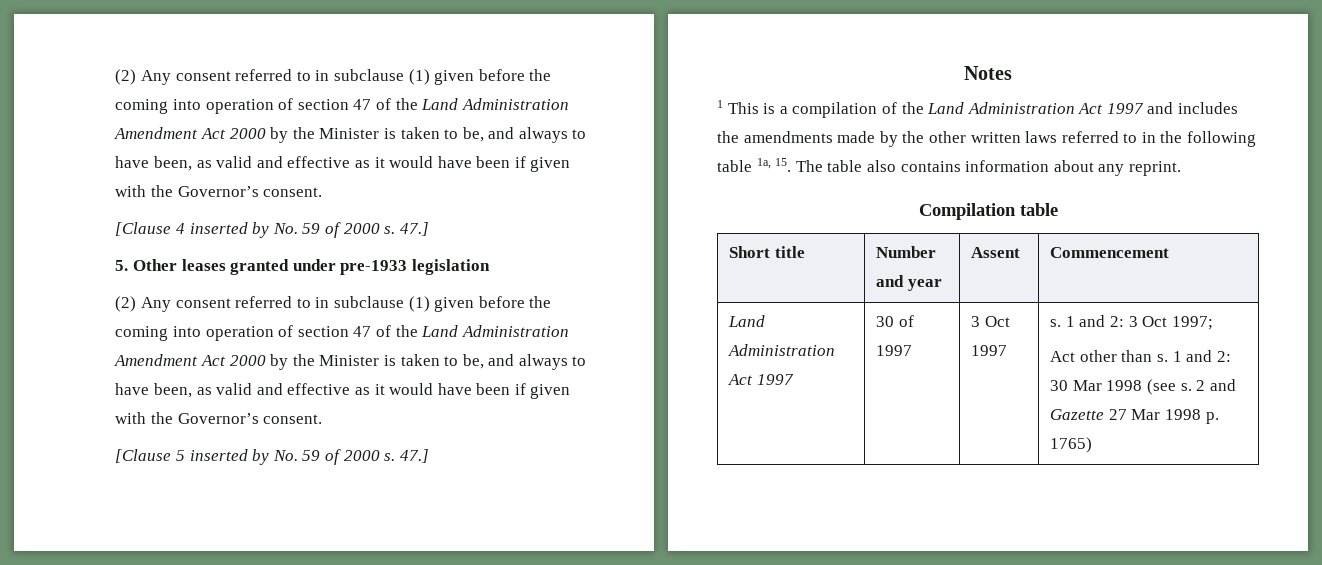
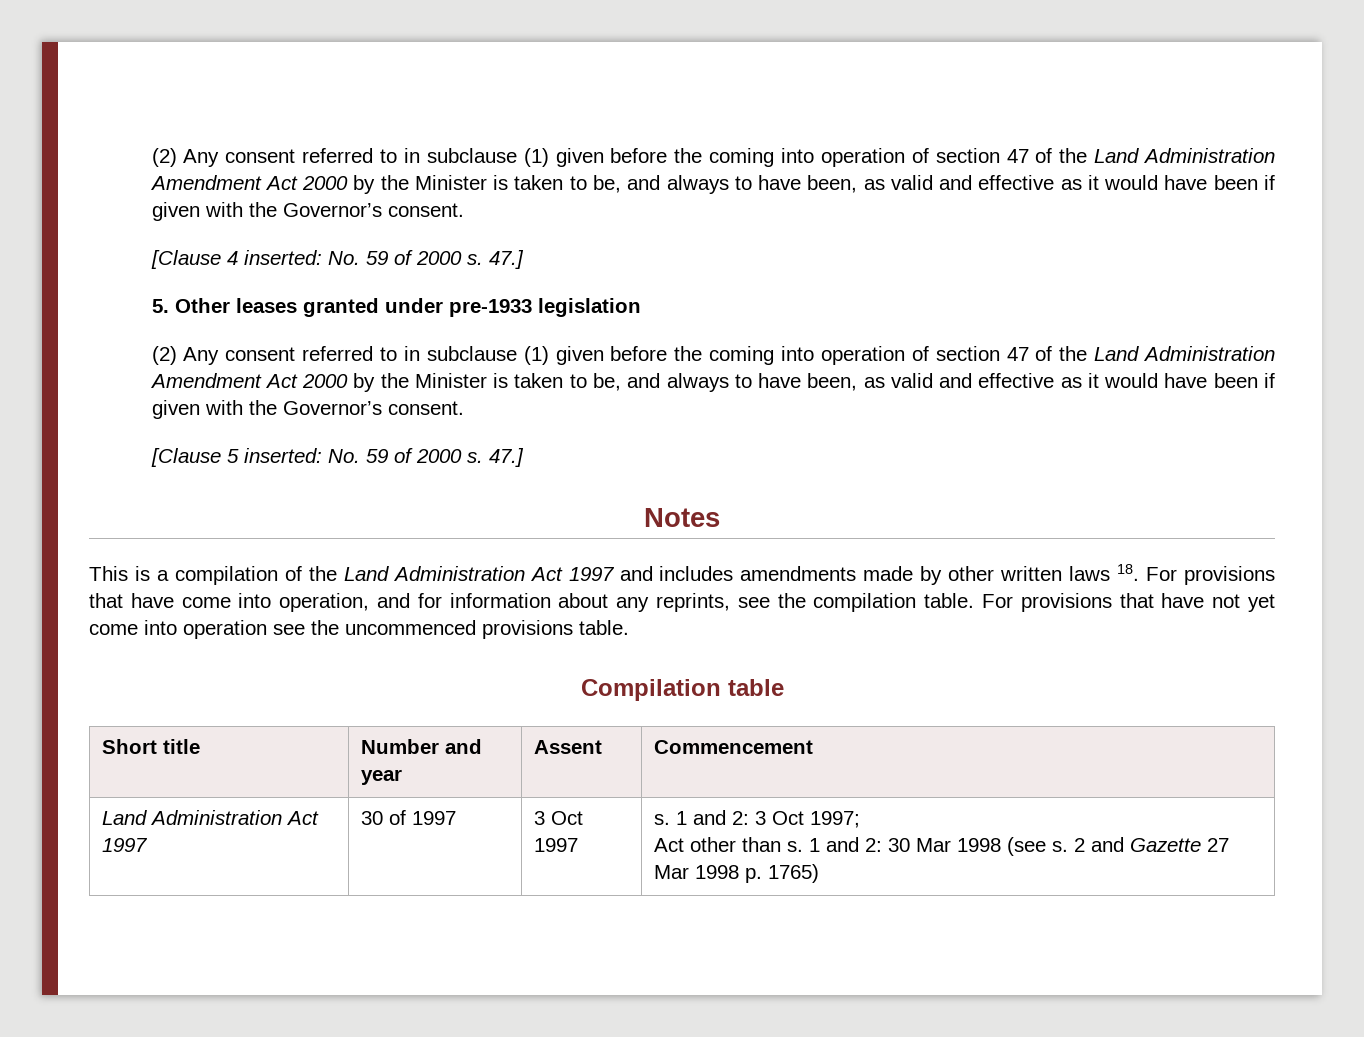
[189,222,270,238] inserted by -> [243,250,322,265] inserted:
[189,449,270,465] inserted by -> [243,448,322,463] inserted:
[717,100,723,108] 1 -> (720, 517) none
[717,131,739,143] the -> (734, 573) none
[902,131,925,143] the -> (943, 575) none
[1061,131,1257,147] [717,158,1181,176] referred to in the following table 1a, 15. The table also contains information about any reprint. -> [1117,564,1276,585] [89,593,1275,612] [89,620,629,639] 18. For provisions that have come into operation, and for information about any reprints, see the compilation table. For provisions that have not yet come into operation see the uncommenced provisions table.

